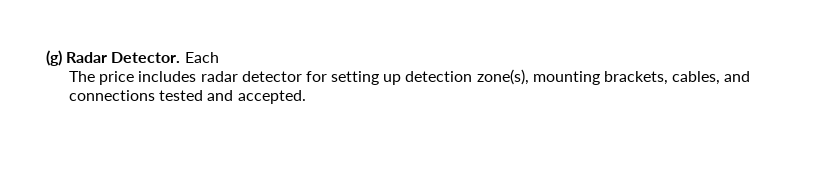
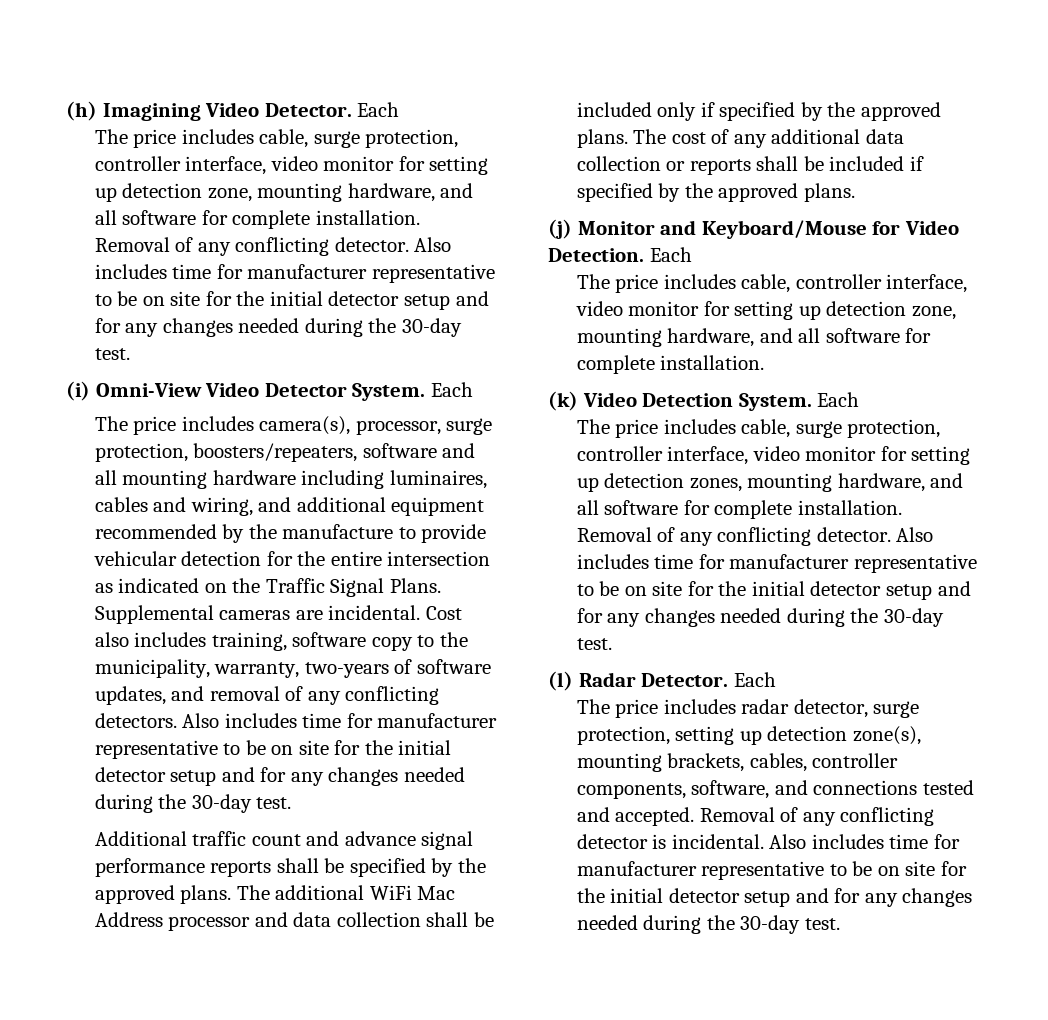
[46,50,62,66] (g) -> [66,101,400,121] [94,129,459,148] [94,156,489,175] [94,183,474,202] [94,210,420,229] [94,237,452,256] [94,264,495,283] [94,291,489,310] [94,318,462,337] [94,348,130,360] [66,381,473,401] [94,416,493,435] [94,443,476,462] [94,470,487,489] [94,497,485,516] [94,524,487,543] [93,551,491,566] [94,578,441,597] [94,605,462,624] [94,632,468,651] [94,659,491,678] [94,686,440,705] [94,713,498,728] [94,740,452,759] [94,767,465,786] [94,794,292,813] [94,831,474,850] [94,858,486,877] [94,885,456,904] [94,912,494,931] [576,102,941,121] [576,129,904,148] [576,156,924,175] [576,183,855,202] [548,219,959,239] [548,247,692,262] [576,274,968,293] [575,301,956,320] [576,328,932,347] [576,355,765,374] [548,391,860,411] [576,419,941,438] [576,446,971,465] [576,473,964,492] [576,500,902,519] [576,527,934,546] [576,554,977,573] [576,581,971,600] [576,608,944,627] [576,638,612,650] [548,671,573,691] (h) Imagining Video Detector. Each // The price includes cable, surge protection, controller interface, video monitor for setting up detection zone, mounting hardware, and all software for complete installation. Removal of any conflicting detector. Also includes time for manufacturer representative to be on site for the initial detector setup and for any changes needed during the 30-day test. // (i) Omni-View Video Detector System. Each // The price includes camera(s), processor, surge protection, boosters/repeaters, software and all mounting hardware including luminaires, cables and wiring, and additional equipment recommended by the manufacture to provide vehicular detection for the entire intersection as indicated on the Traffic Signal Plans. Supplemental cameras are incidental. Cost also includes training, software copy to the municipality, warranty, two-years of software updates, and removal of any conflicting detectors. Also includes time for manufacturer representative to be on site for the initial detector setup and for any changes needed during the 30-day test. // Additional traffic count and advance signal performance reports shall be specified by the approved plans. The additional WiFi Mac Address processor and data collection shall be included only if specified by the approved plans. The cost of any additional data collection or reports shall be included if specified by the approved plans. // (j) Monitor and Keyboard/Mouse for Video Detection. Each // The price includes cable, controller interface, video monitor for setting up detection zone, mounting hardware, and all software for complete installation. // (k) Video Detection System. Each // The price includes cable, surge protection, controller interface, video monitor for setting up detection zones, mounting hardware, and all software for complete installation. Removal of any conflicting detector. Also includes time for manufacturer representative to be on site for the initial detector setup and for any changes needed during the 30-day test. // (l)
[241,71,327,82] detector for -> [793,699,920,718] [576,726,670,745] detector, surge protection,
(721, 78) none -> [812,753,899,768] [576,780,770,799] controller components, software,
(306, 97) none -> [699,807,935,826] [576,834,960,849] [576,861,967,880] [576,888,973,907] [576,915,840,934] Removal of any conflicting detector is incidental. Also includes time for manufacturer representative to be on site for the initial detector setup and for any changes needed during the 30-day test.

